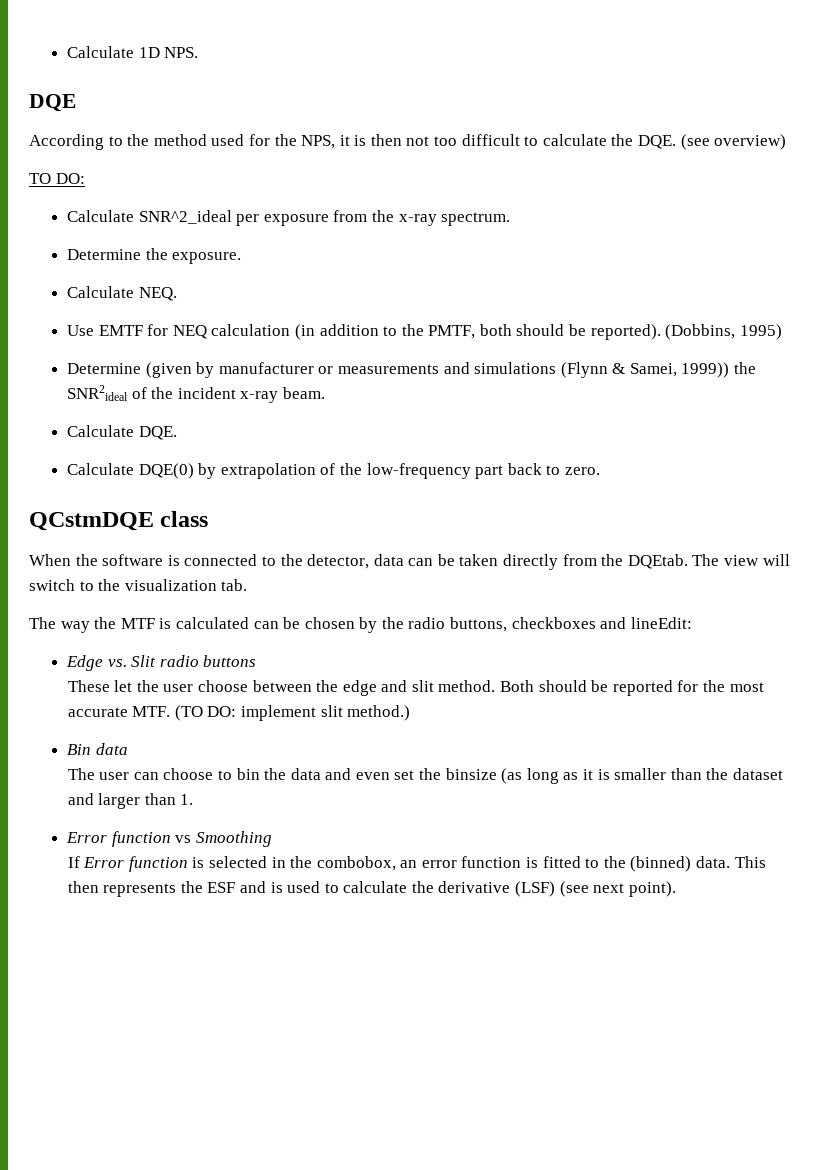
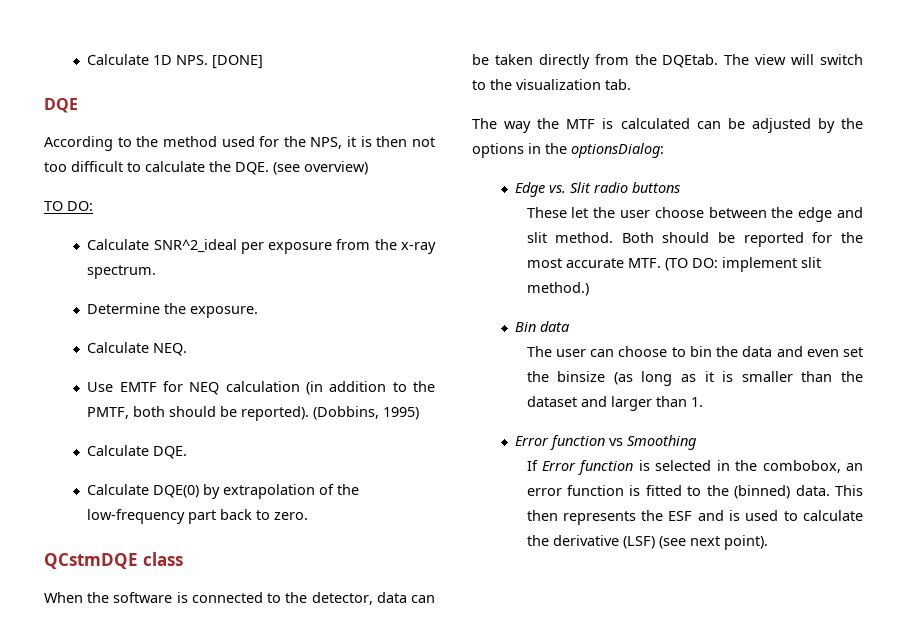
(199, 52) none -> [212,55,264,69] [DONE]
[66,362,757,378] [66,385,325,403] // Determine (given by manufacturer or measurements and simulations (Flynn & Samei, 1999)) the SNR2ideal of the incident x-ray beam. -> (420, 413) none
[304,617,355,629] chosen -> [751,118,811,133] adjusted
[408,617,692,632] radio buttons, checkboxes and lineEdit: -> [472,143,664,158] options in the optionsDialog:

